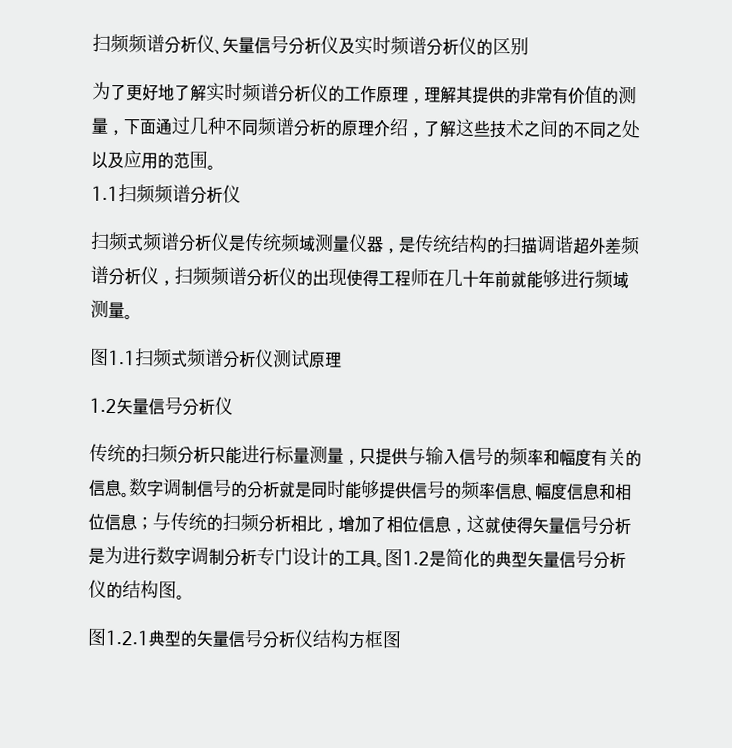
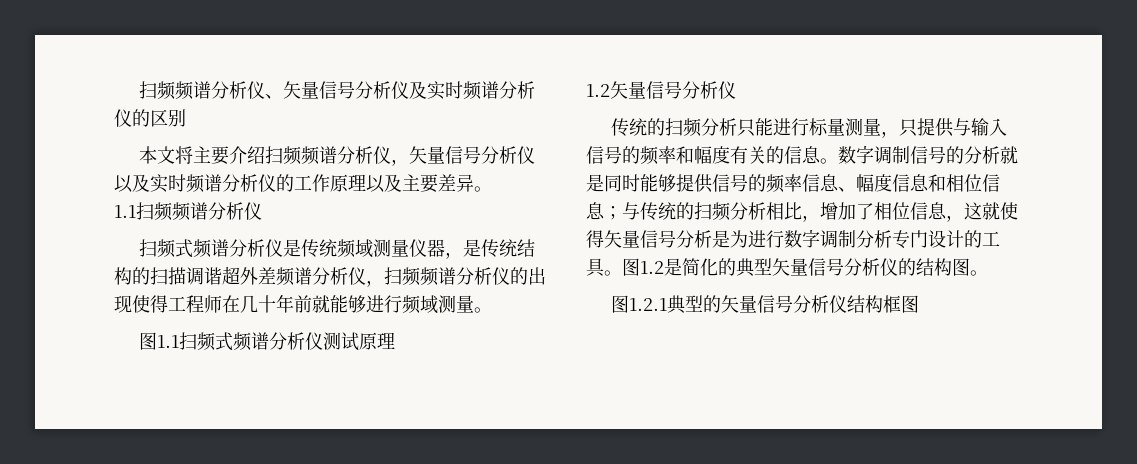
[92,81,207,102] 为了更好地了解 -> [139,146,536,166] [114,174,150,193] 本文将主要介绍扫频频谱分析仪，矢量信号分析仪以及
[408,85,637,105] [91,116,641,139] [91,150,208,170] ，理解其提供的非常有价值的测量，下面通过几种不同频谱分析的原理介绍，了解这些技术之间的不同之处以及应用的范围 -> [366,174,474,193] 以及主要差异
[348,631,365,649] 方 -> (884, 304) none

